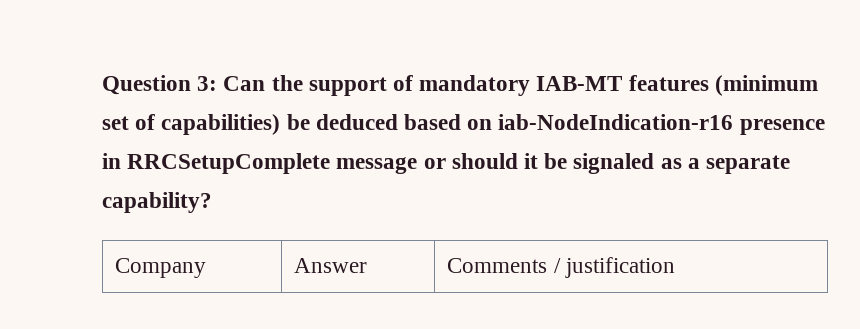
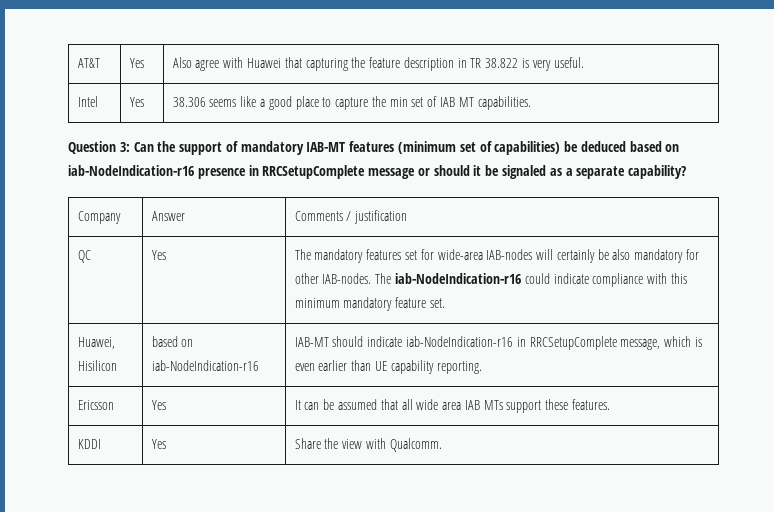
(102, 85) none -> [77,58,100,68] [129,58,144,68] [172,57,584,71] [77,96,98,107] [129,97,144,107] [172,96,531,110] AT&T | Yes | Also agree with Huawei that capturing the feature description in TR 38.822 is very useful. // Intel | Yes | 38.306 seems like a good place to capture the min set of IAB MT capabilities. //
(675, 267) none -> [77,250,91,263] [151,250,166,260] [294,249,700,263] [294,273,687,287] [294,297,445,311] [77,337,115,349] [77,360,117,371] [151,336,194,347] [151,360,259,371] [294,336,702,350] [294,360,482,374] [77,400,114,410] [151,400,166,410] [294,399,611,413] [77,439,101,449] [151,439,166,449] [294,438,442,452] // QC | Yes | The mandatory features set for wide-area IAB-nodes will certainly be also mandatory for other IAB-nodes. The iab-NodeIndication-r16 could indicate compliance with this minimum mandatory feature set. // Huawei, Hisilicon | based on iab-NodeIndication-r16 | IAB-MT should indicate iab-NodeIndication-r16 in RRCSetupComplete message, which is even earlier than UE capability reporting. // Ericsson | Yes | It can be assumed that all wide area IAB MTs support these features. // KDDI | Yes | Share the view with Qualcomm.

